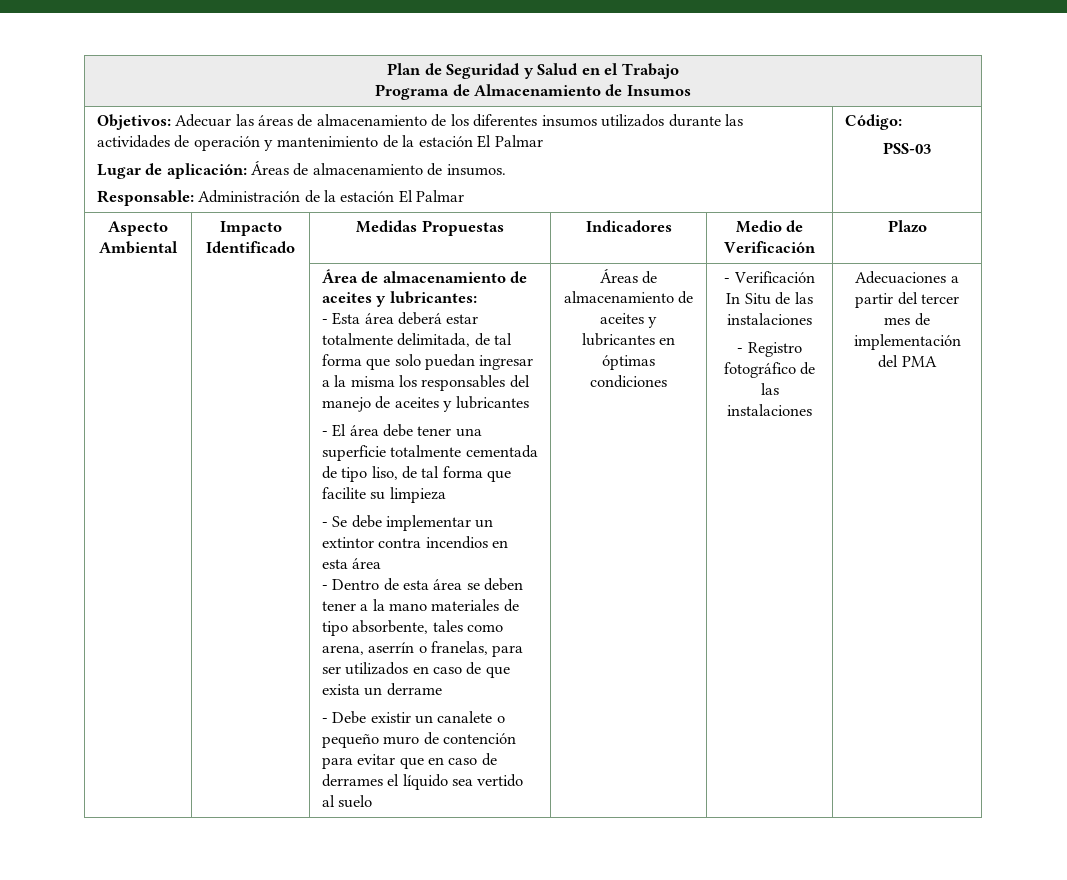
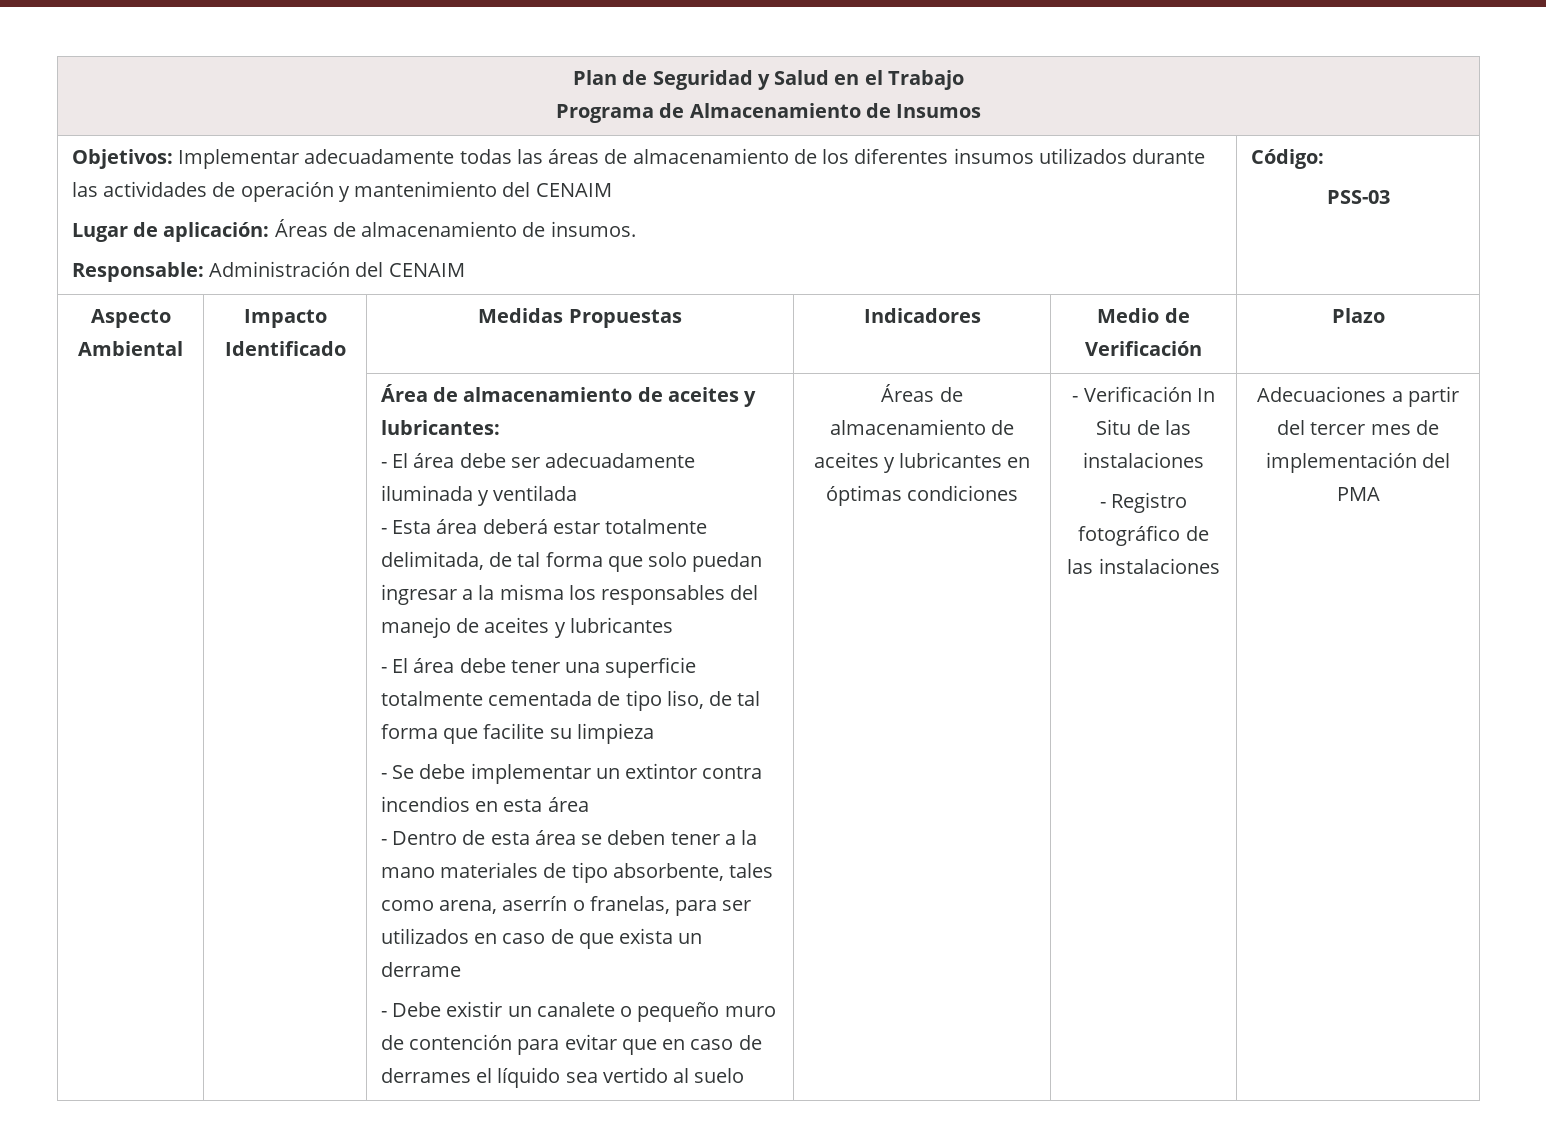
[175,114,232,127] Adecuar -> [178,149,512,169] Implementar adecuadamente todas
[382,135,543,148] de la estación El Palmar -> [502,182,612,197] del CENAIM
[304,190,465,203] de la estación El Palmar -> [355,262,465,277] del CENAIM
(477, 297) none -> [380,453,696,468] [380,485,578,506] // - El área debe ser adecuadamente iluminada y ventilada

